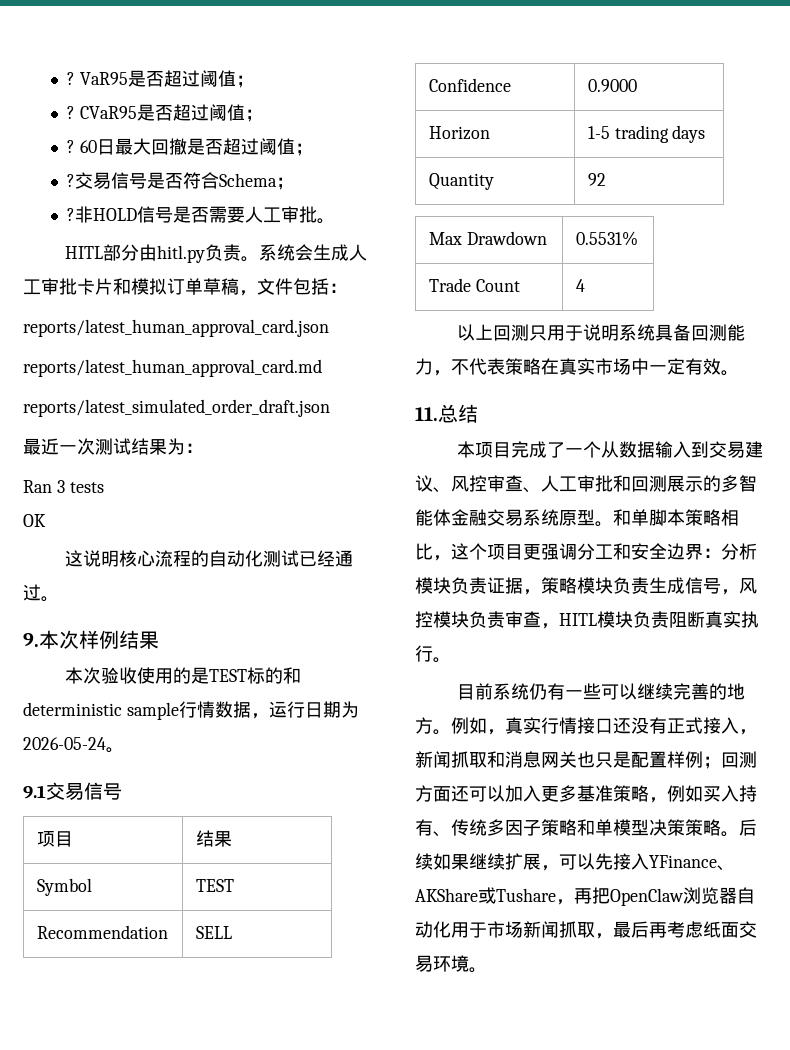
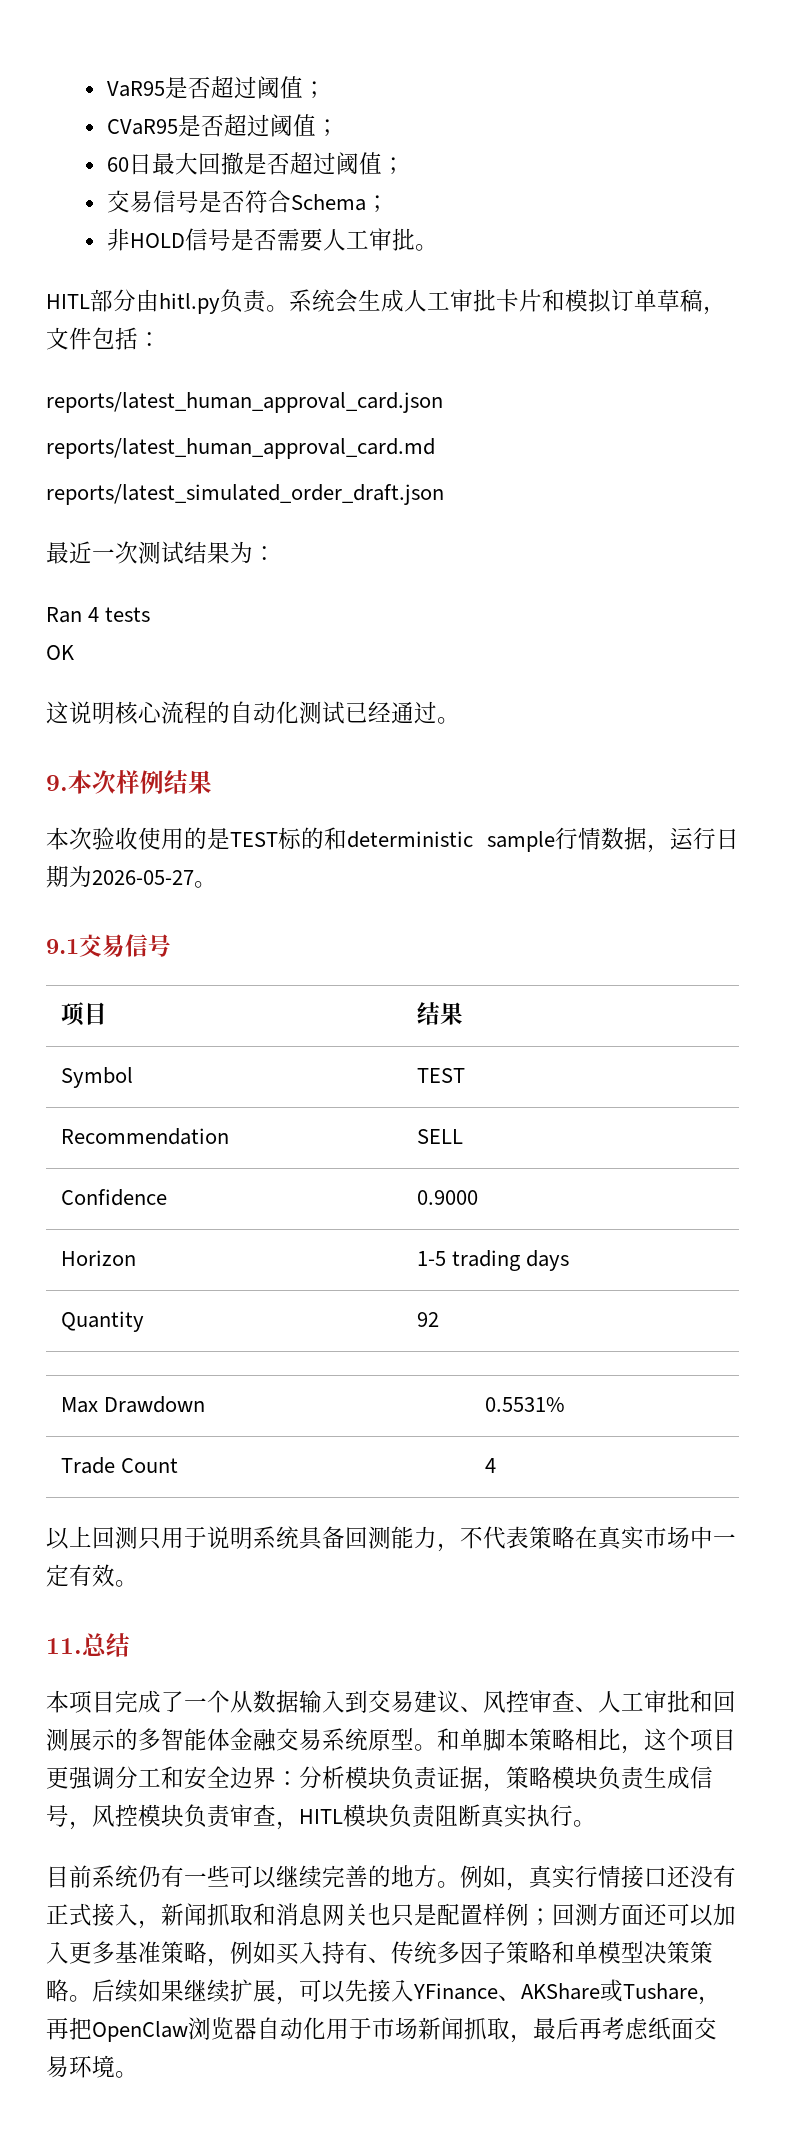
[66,72,75,85] ? -> (106, 89) none
[66,106,75,119] ? -> (326, 89) none
[66,140,75,153] ? -> (339, 127) none
[66,174,75,187] ? -> (405, 165) none
[66,208,75,221] ? -> (389, 203) none
[56,480,65,493] 3 -> [88,607,100,622] 4
[23,737,106,750] 2026-05-24 -> [92,870,194,885] 2026-05-27

